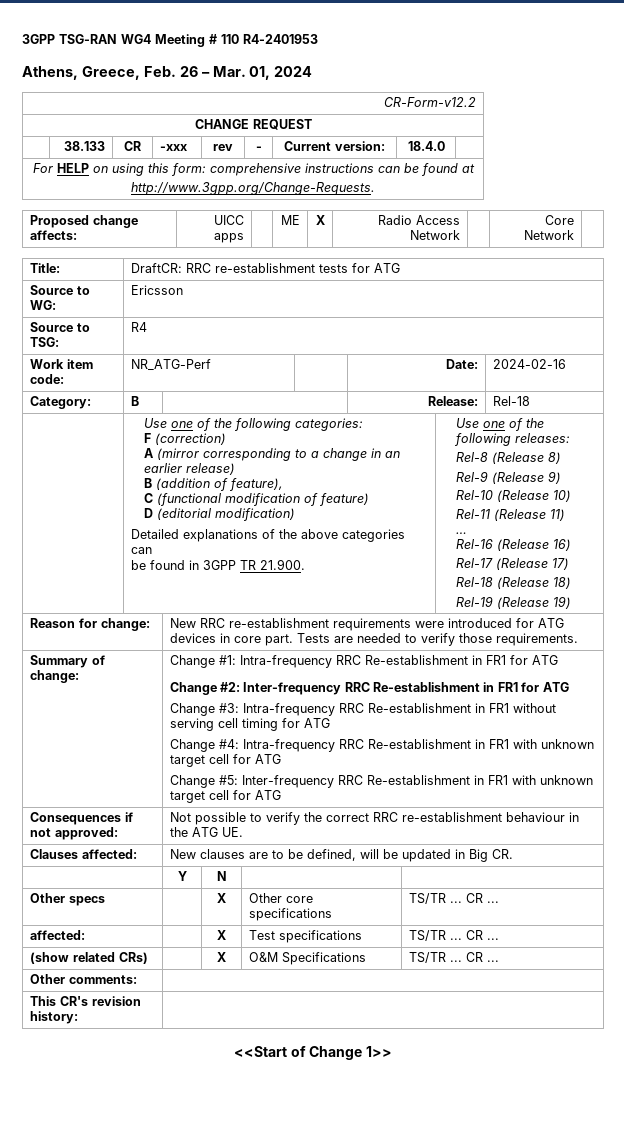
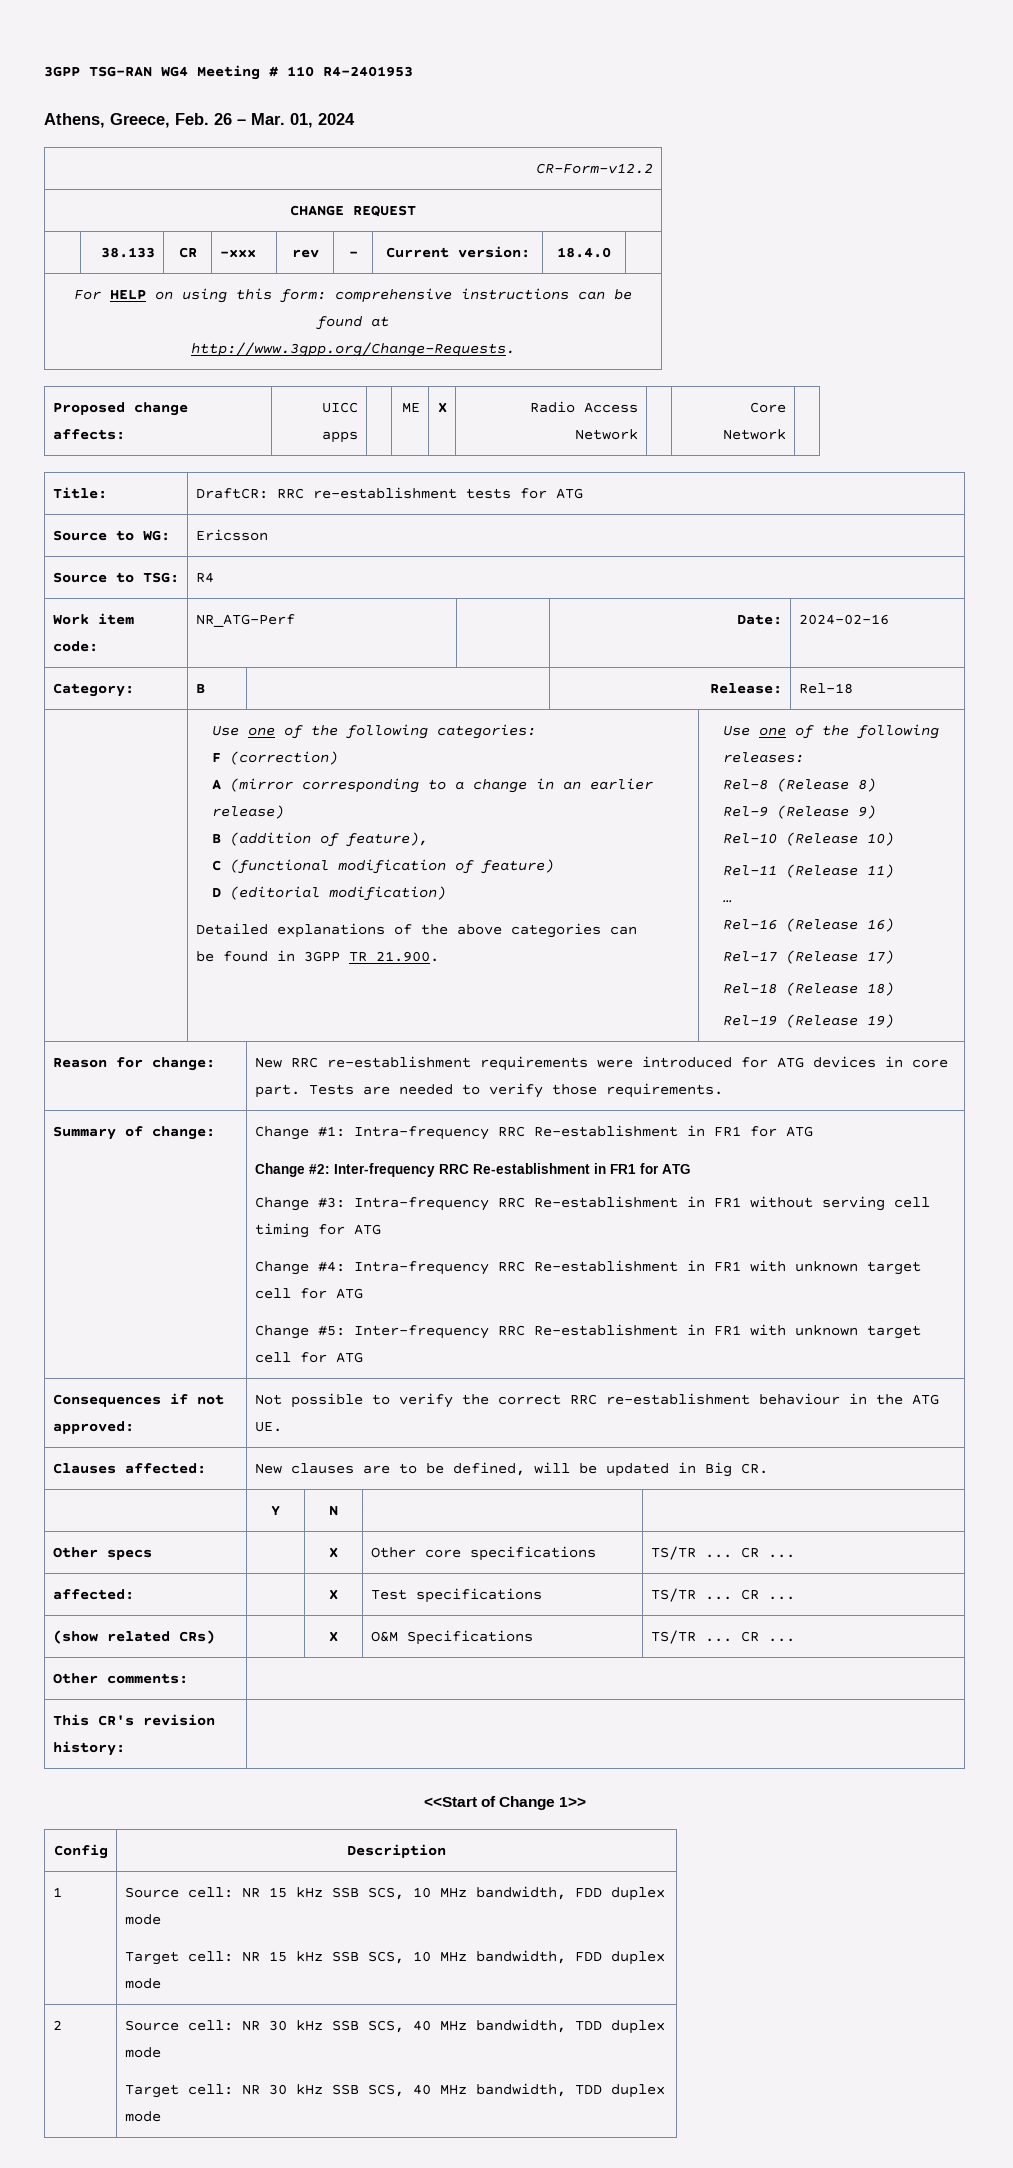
(393, 1051) none -> [53,1844,108,1859] [347,1844,446,1858] [52,1887,62,1897] [124,1886,665,1901] [124,1914,161,1925] [124,1950,665,1965] [124,1978,161,1989] [52,2020,62,2030] [124,2019,665,2034] [124,2047,161,2058] [124,2083,665,2098] [124,2111,161,2122] // Config | Description // 1 | Source cell: NR 15 kHz SSB SCS, 10 MHz bandwidth, FDD duplex mode // Target cell: NR 15 kHz SSB SCS, 10 MHz bandwidth, FDD duplex mode // 2 | Source cell: NR 30 kHz SSB SCS, 40 MHz bandwidth, TDD duplex mode // Target cell: NR 30 kHz SSB SCS, 40 MHz bandwidth, TDD duplex mode

